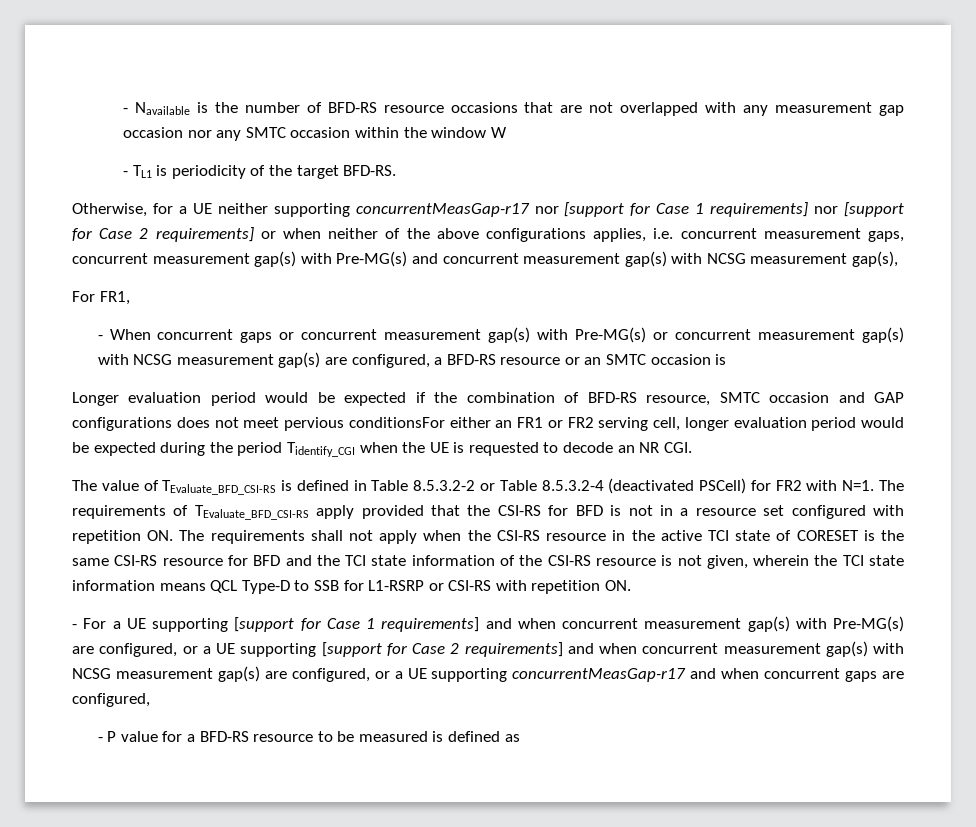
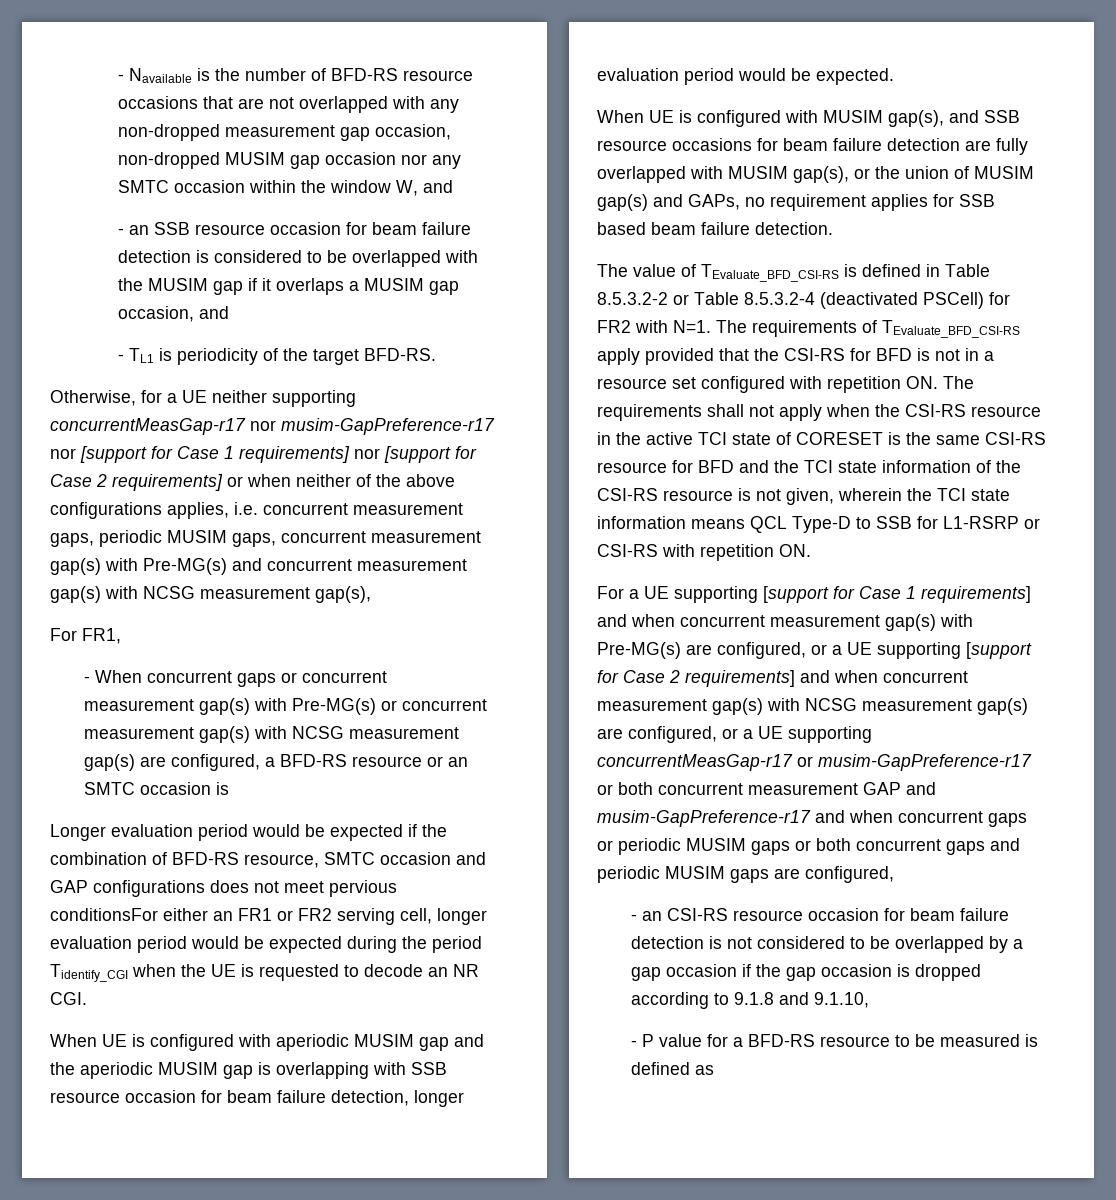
(769, 110) none -> [117,124,220,141] non-dropped
(904, 110) none -> [374,124,451,140] [117,152,320,169] occasion, non-dropped MUSIM gap
[490,127,507,138] W -> [395,180,453,196] [117,222,471,235] [117,250,478,267] [117,278,459,295] [117,306,229,322] W, and // - an SSB resource occasion for beam failure detection is considered to be overlapped with the MUSIM gap if it overlaps a MUSIM gap occasion, and
(559, 210) none -> [281,418,495,435] [50,448,76,459] musim-GapPreference-r17 nor
(905, 236) none -> [99,530,276,547] periodic MUSIM gaps,
(692, 447) none -> [50,1034,484,1051] [50,1062,447,1079] [50,1090,464,1107] [597,68,894,85] [597,110,1020,127] [597,138,1028,155] [597,166,1034,183] [597,194,995,211] [597,222,833,235] // When UE is configured with aperiodic MUSIM gap and the aperiodic MUSIM gap is overlapping with SSB resource occasion for beam failure detection, longer evaluation period would be expected. // When UE is configured with MUSIM gap(s), and SSB resource occasions for beam failure detection are fully overlapped with MUSIM gap(s), or the union of MUSIM gap(s) and GAPs, no requirement applies for SSB based beam failure detection.
[72,624,77,629] - -> (811, 550) none
[690,668,905,682] [72,693,150,707] and when concurrent gaps are configured, -> [797,754,1032,771] [597,782,936,795] [597,810,1027,827] [597,838,1020,855] [597,866,894,883] [630,908,1009,921] [630,936,1023,953] [630,964,981,981] [630,992,869,1009] or musim-GapPreference-r17 or both concurrent measurement GAP and musim-GapPreference-r17 and when concurrent gaps or periodic MUSIM gaps or both concurrent gaps and periodic MUSIM gaps are configured, // - an CSI-RS resource occasion for beam failure detection is not considered to be overlapped by a gap occasion if the gap occasion is dropped according to 9.1.8 and 9.1.10,

